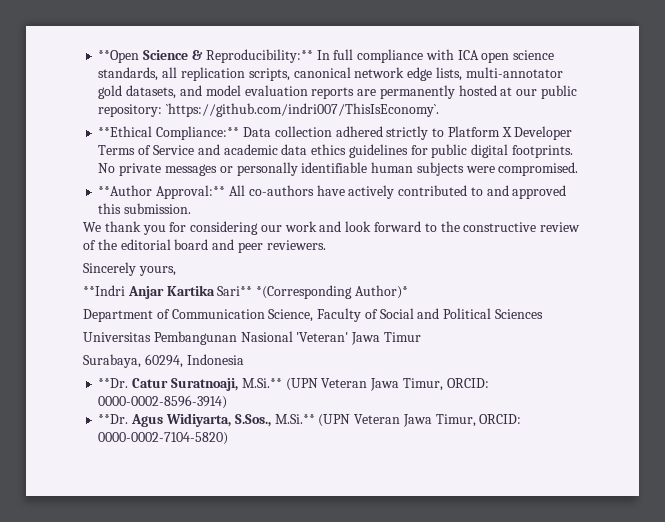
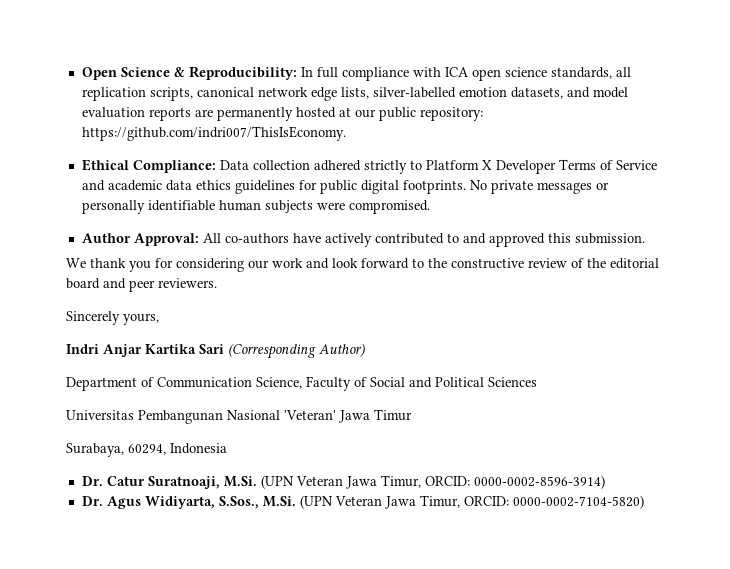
[98,50,140,63] **Open -> [81,67,117,80] Open
[205,49,313,63] Reproducibility:** -> [188,66,297,80] Reproducibility:
[465,67,563,78] [98,85,123,99] multi-annotator gold -> [372,87,507,98] silver-labelled emotion
[166,103,440,117] [98,126,240,140] `https://github.com/indri007/ThisIsEconomy`. // **Ethical Compliance:** -> [81,126,346,141] [81,159,216,173] https://github.com/indri007/ThisIsEconomy. // Ethical Compliance:
[98,185,226,199] **Author Approval:** -> [81,233,199,246] Author Approval:
[83,285,125,296] **Indri -> [66,344,99,354] Indri
[217,285,408,299] Sari** *(Corresponding Author)* -> [199,343,365,359] Sari (Corresponding Author)
[98,378,129,388] **Dr. -> [81,476,103,486] Dr.
[241,378,282,388] M.Si.** -> [223,476,257,487] M.Si.
[98,414,129,424] **Dr. -> [81,496,103,506] Dr.
[274,414,315,424] M.Si.** -> [262,496,296,507] M.Si.

